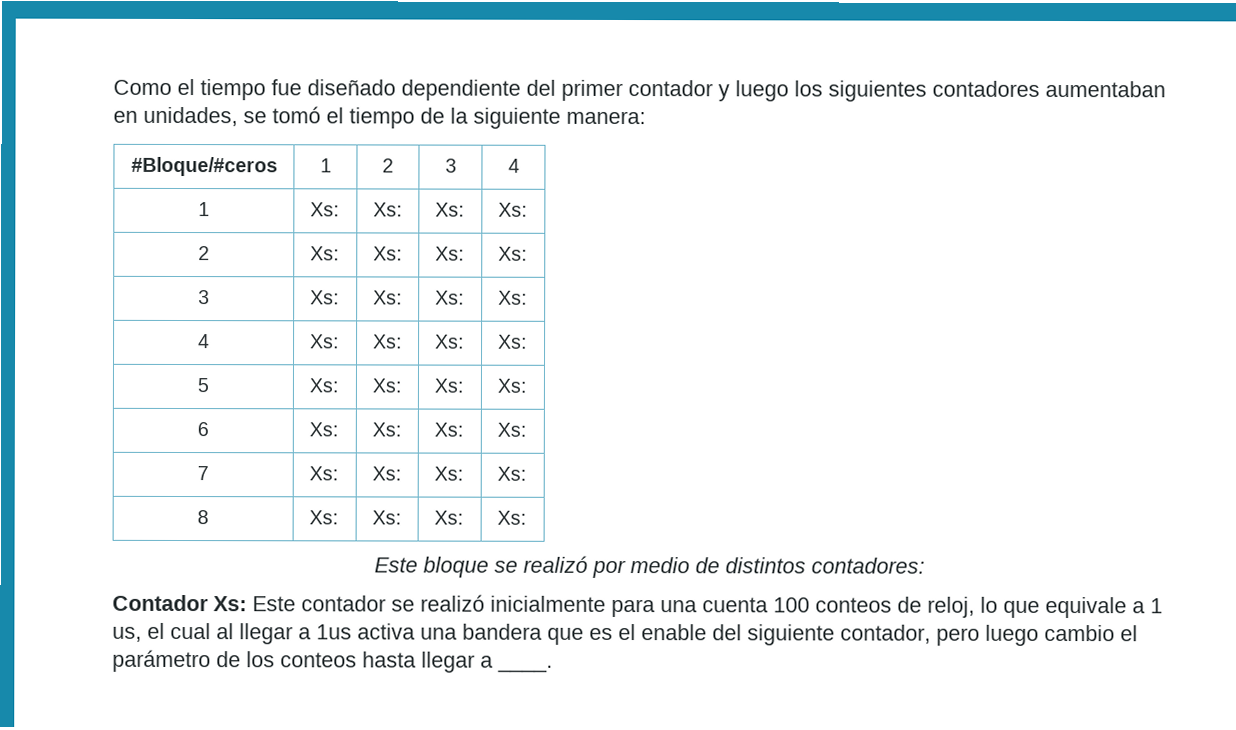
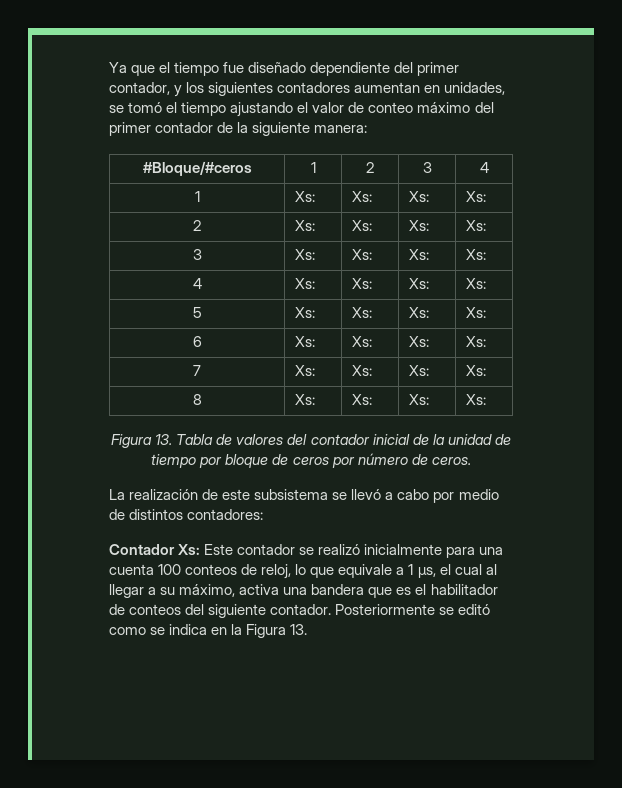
[113,79,172,95] Como -> [109,62,156,76] Ya que
[628,80,789,102] contador y luego -> [109,82,183,97] contador, y
[1045,80,1166,98] aumentaban -> [354,82,421,93] aumentan
(415, 118) none -> [230,102,494,117] [109,122,214,136] ajustando el valor de conteo máximo del primer contador
[374,555,588,578] Este bloque se realizó -> [111,434,511,448] [151,453,471,468] [109,489,430,500] Figura 13. Tabla de valores del contador inicial de la unidad de tiempo por bloque de ceros por número de ceros. // La realización de este subsistema se llevó a cabo
[112,626,142,642] us, -> [417,567,436,578] µs,
[316,624,352,640] 1us -> [160,584,236,597] su máximo,
[641,624,1138,646] [112,649,553,673] enable del siguiente contador, pero luego cambio el parámetro de los conteos hasta llegar a ____. -> [430,584,498,595] [109,604,491,618] [109,624,308,638] habilitador de conteos del siguiente contador. Posteriormente se editó como se indica en la Figura 13.

